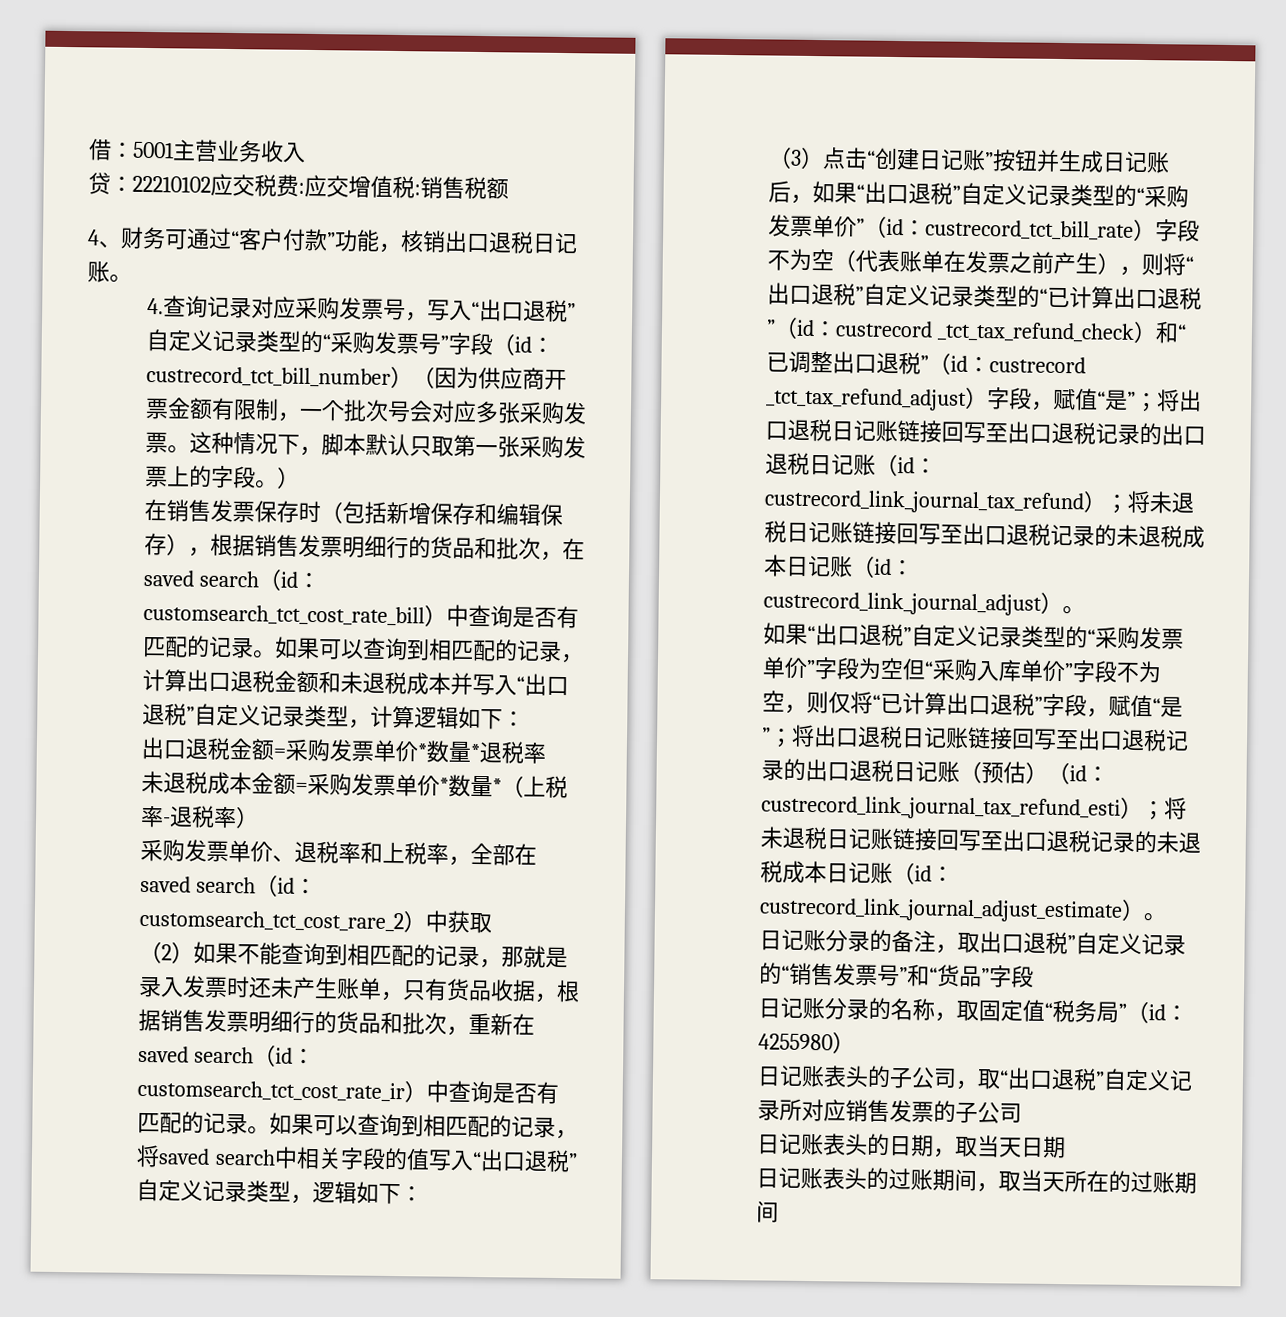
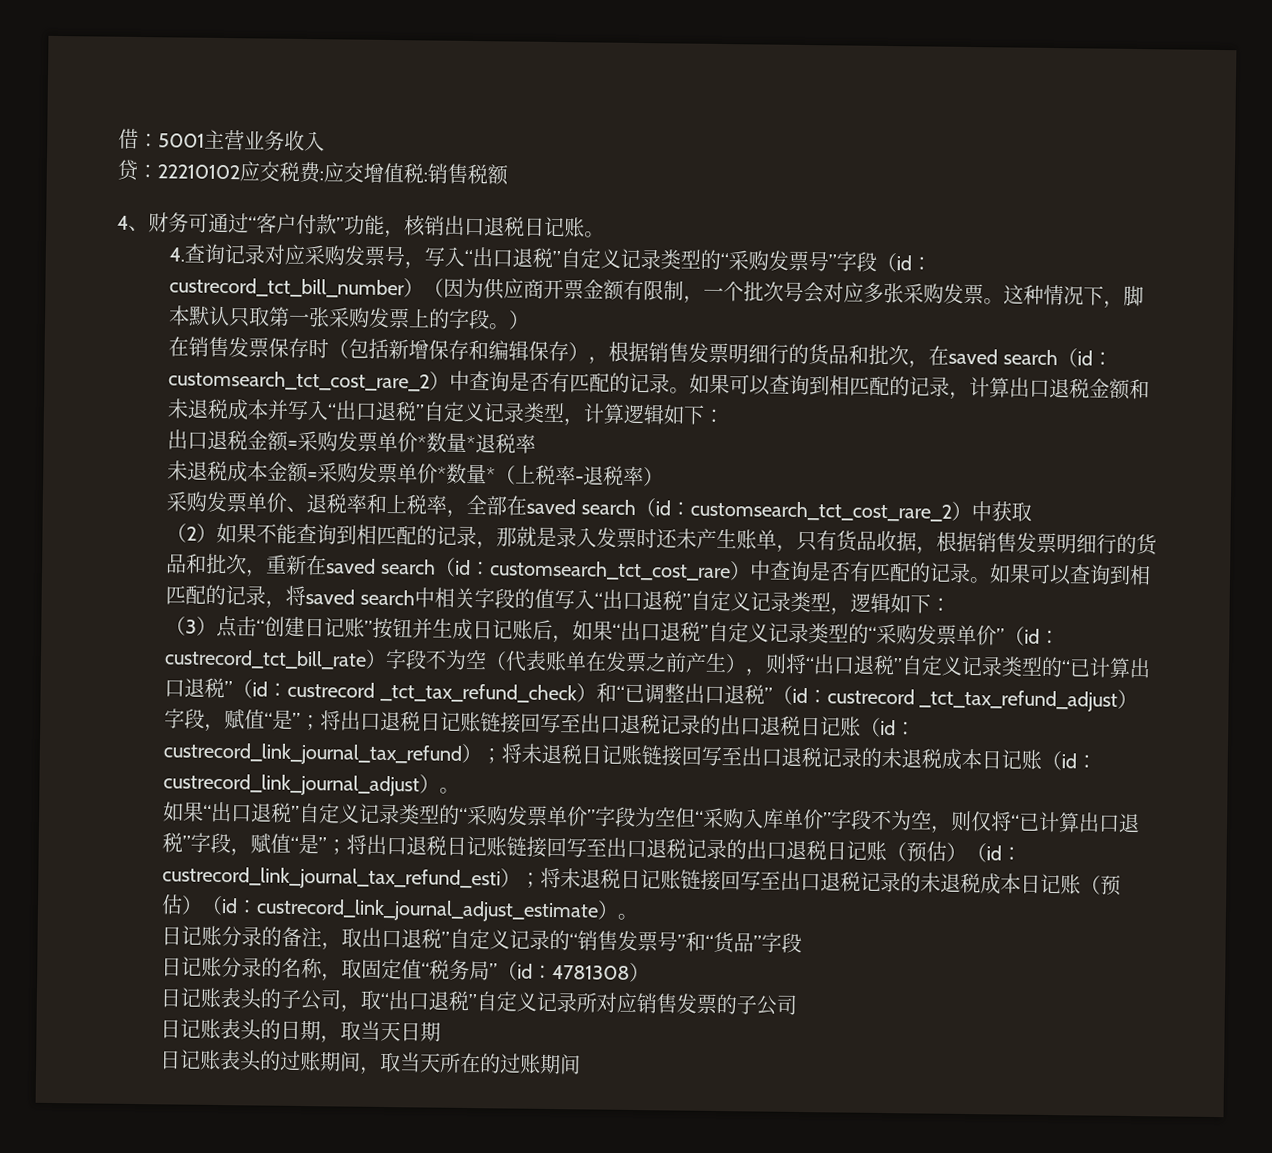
[142,603,425,627] customsearch_tct_cost_rate_bill -> [168,370,431,392] customsearch_tct_cost_rare_2
[136,1079,405,1103] customsearch_tct_cost_rate_ir -> [488,560,731,582] customsearch_tct_cost_rare
(915, 874) none -> [1100,874,1122,896] [161,894,224,916] 预估）（
[757,1033,833,1051] 4255980 -> [552,965,631,980] 4781308

